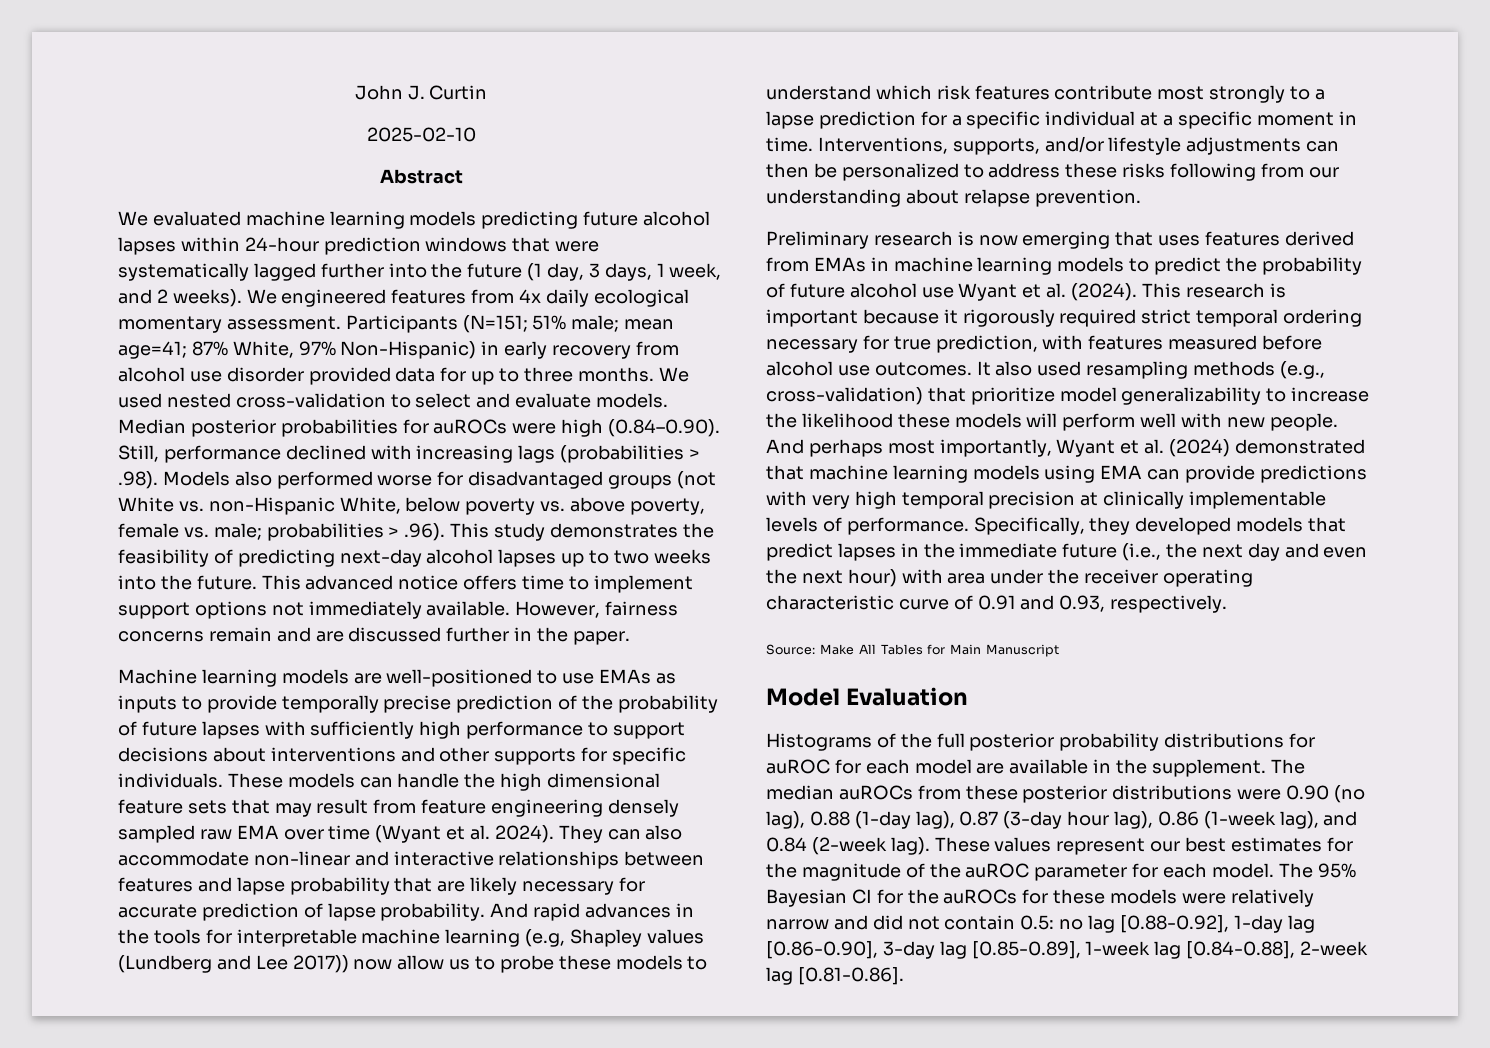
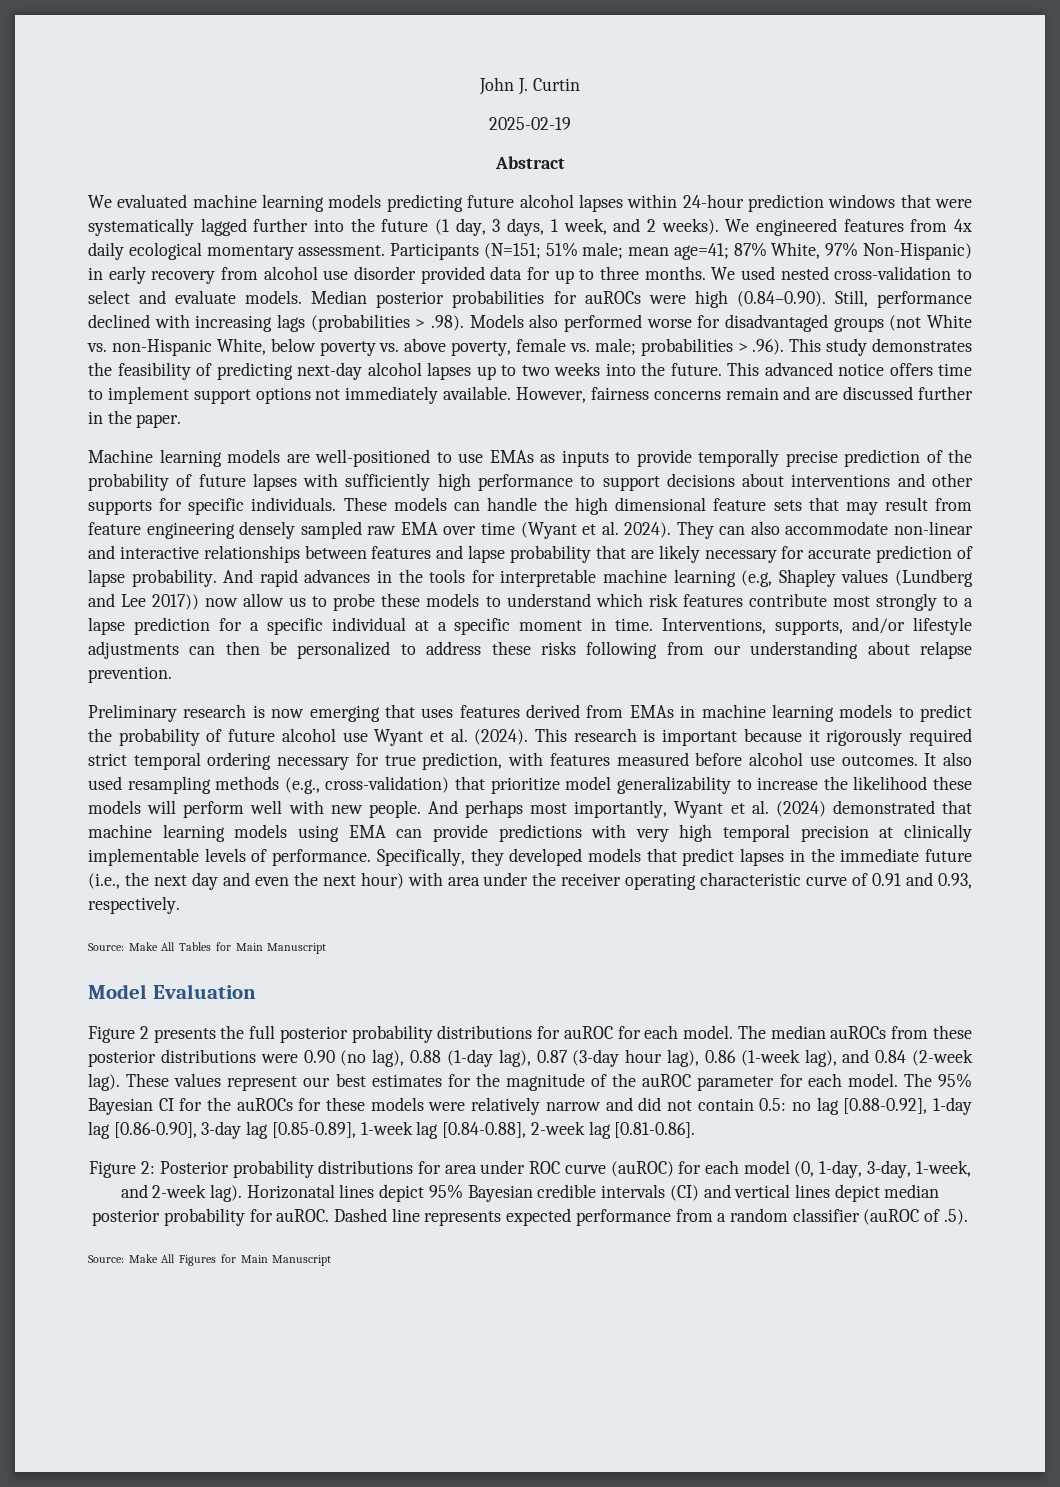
[366,127,476,142] 2025-02-10 -> [489,117,571,130] 2025-02-19
[766,733,896,751] Histograms of -> [88,1026,216,1043] Figure 2 presents
[914,759,1266,777] model are available in the supplement. -> [683,1025,734,1039] model.
(904, 976) none -> [89,1160,971,1178] [120,1184,940,1202] [92,1208,968,1226] [88,1254,332,1266] // Figure 2: Posterior probability distributions for area under ROC curve (auROC) for each model (0, 1-day, 3-day, 1-week, and 2-week lag). Horizonatal lines depict 95% Bayesian credible intervals (CI) and vertical lines depict median posterior probability for auROC. Dashed line represents expected performance from a random classifier (auROC of .5). // Source: Make All Figures for Main Manuscript

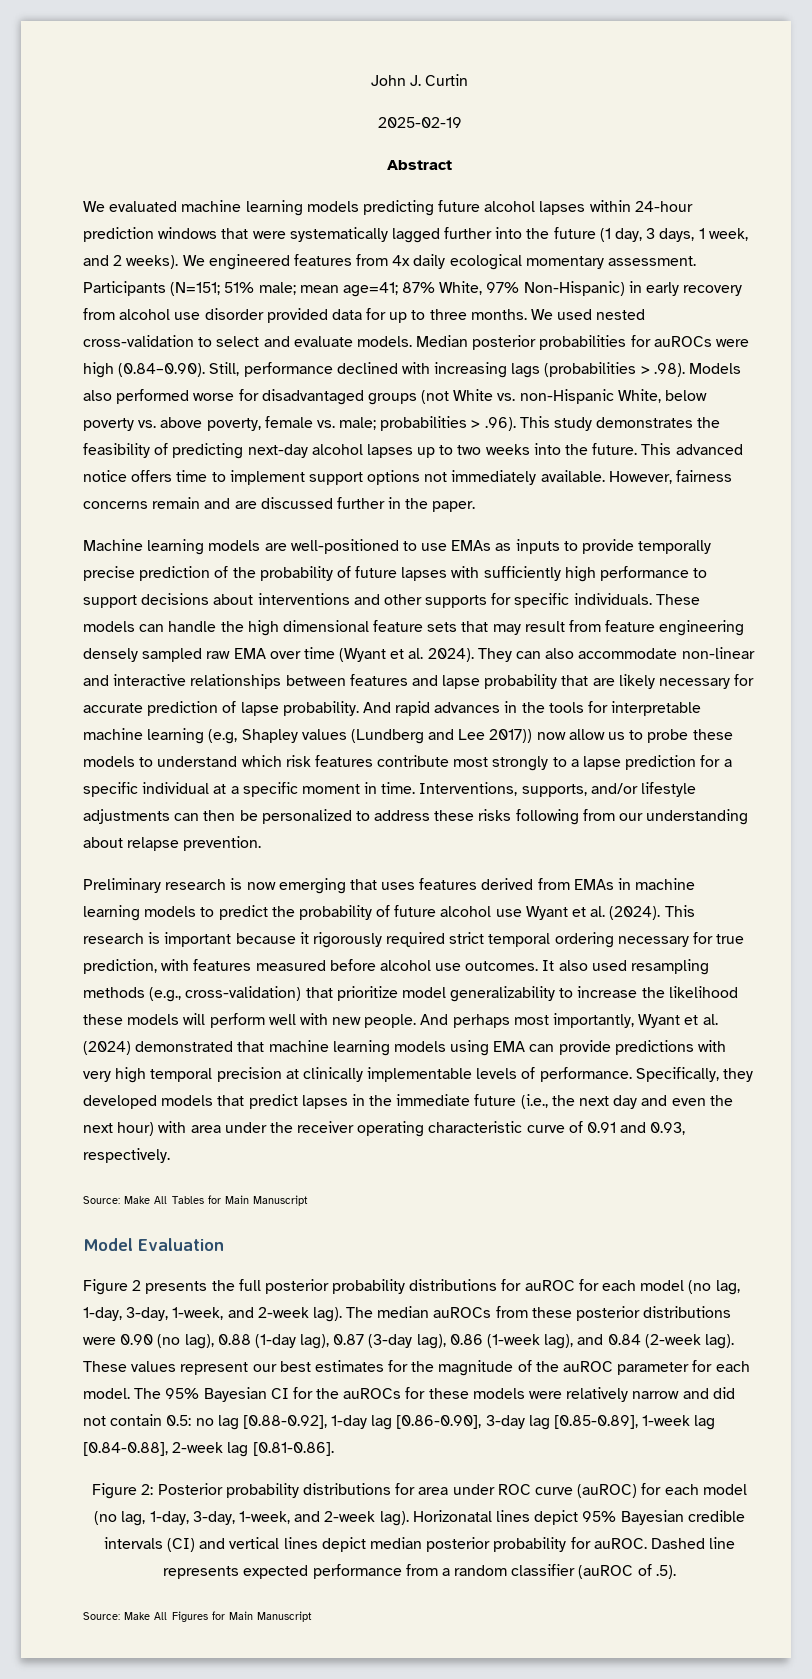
[683,1025,734,1039] model. -> [640,1280,740,1295] [83,1307,342,1322] model (no lag, 1-day, 3-day, 1-week, and 2-week lag).
[625,1049,663,1063] hour -> (413, 1341) none
[794,1161,815,1177] (0, -> [94,1511,146,1526] (no lag,

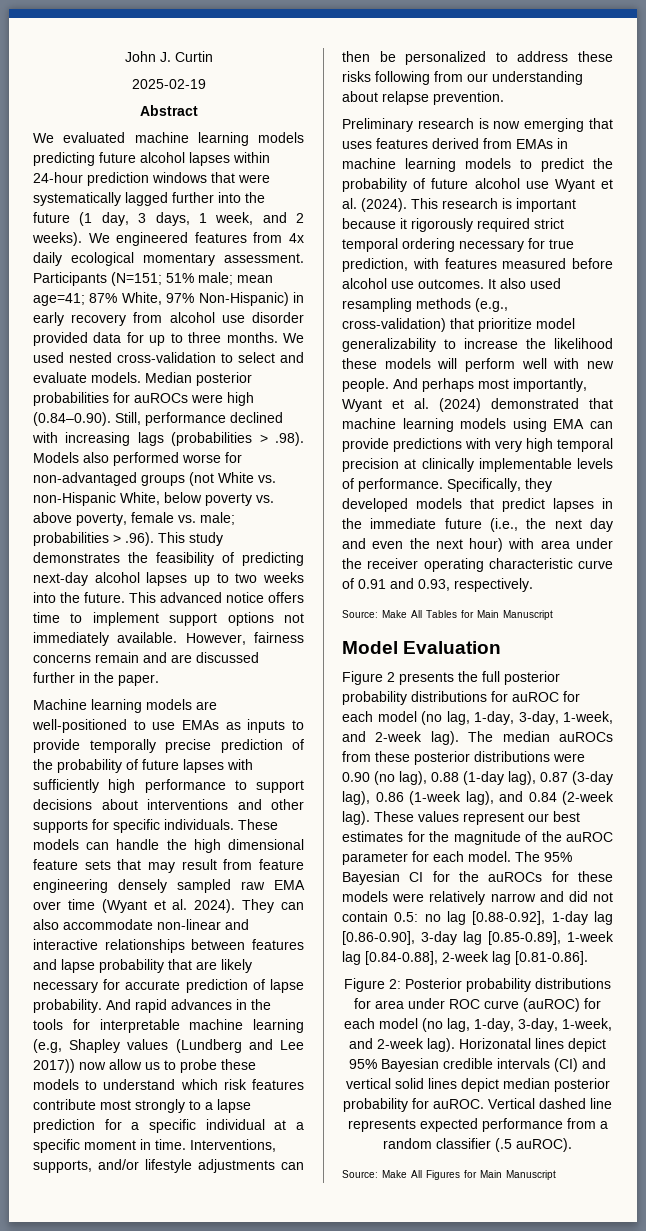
[261,389,364,405] disadvantaged -> [33,472,137,486] non-advantaged
(280, 1543) none -> [394,1078,424,1089] solid
[650,1538,705,1549] Dashed -> [488,1098,586,1109] Vertical dashed
[578,1564,676,1579] (auROC of .5). -> [495,1138,572,1152] (.5 auROC).

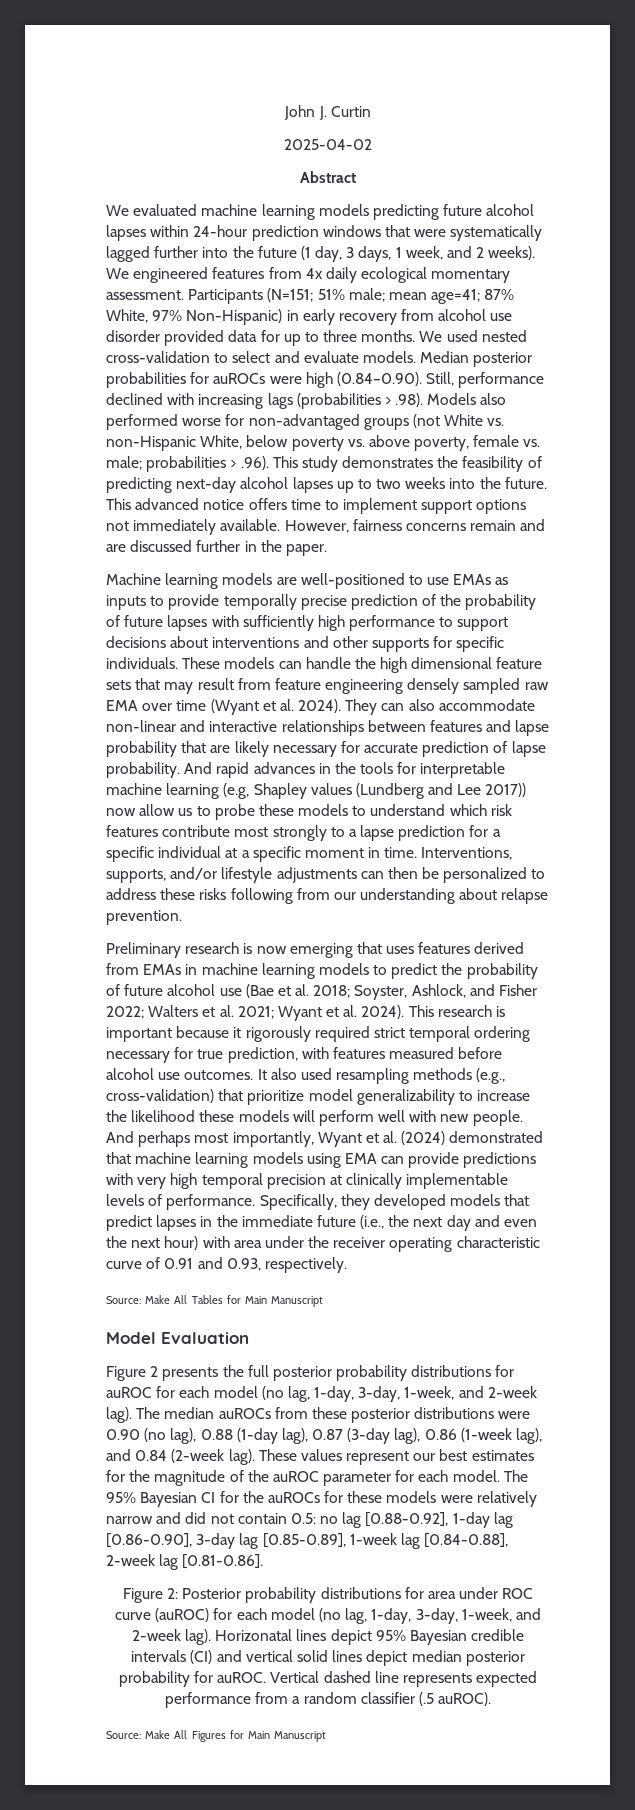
[131,79,206,89] 2025-02-19 -> [284,139,372,150] 2025-04-02
[554,179,613,192] [342,198,407,212] Wyant et al. (2024). -> [245,984,538,1000] [106,1005,405,1021] (Bae et al. 2018; Soyster, Ashlock, and Fisher 2022; Walters et al. 2021; Wyant et al. 2024).

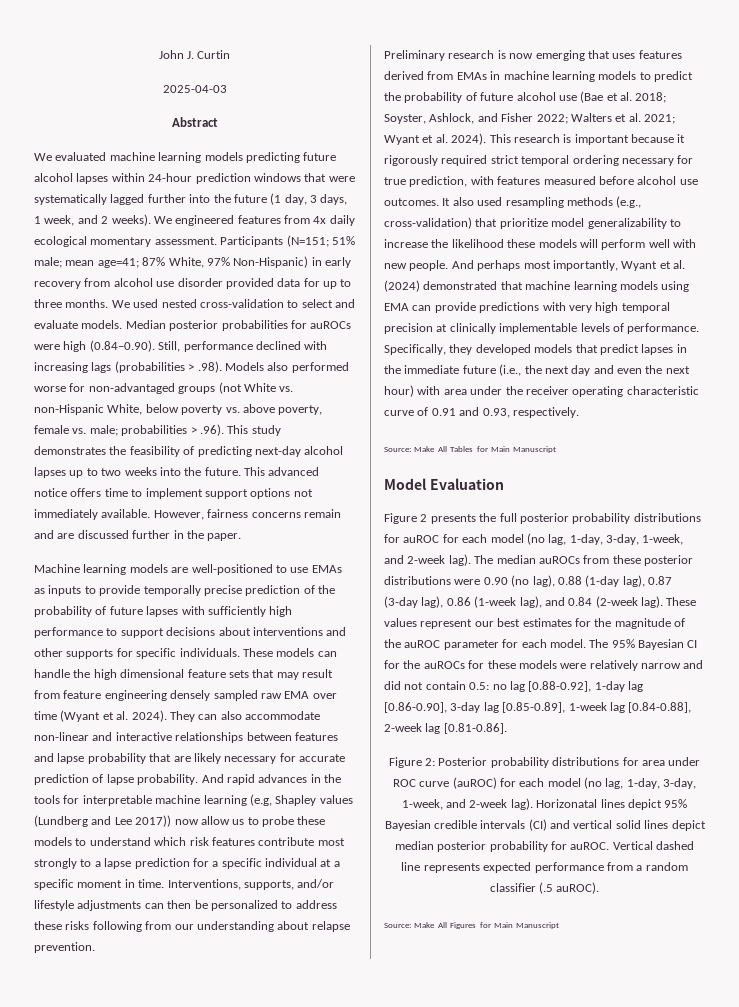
[284,139,372,150] 2025-04-02 -> [162,85,227,93] 2025-04-03

